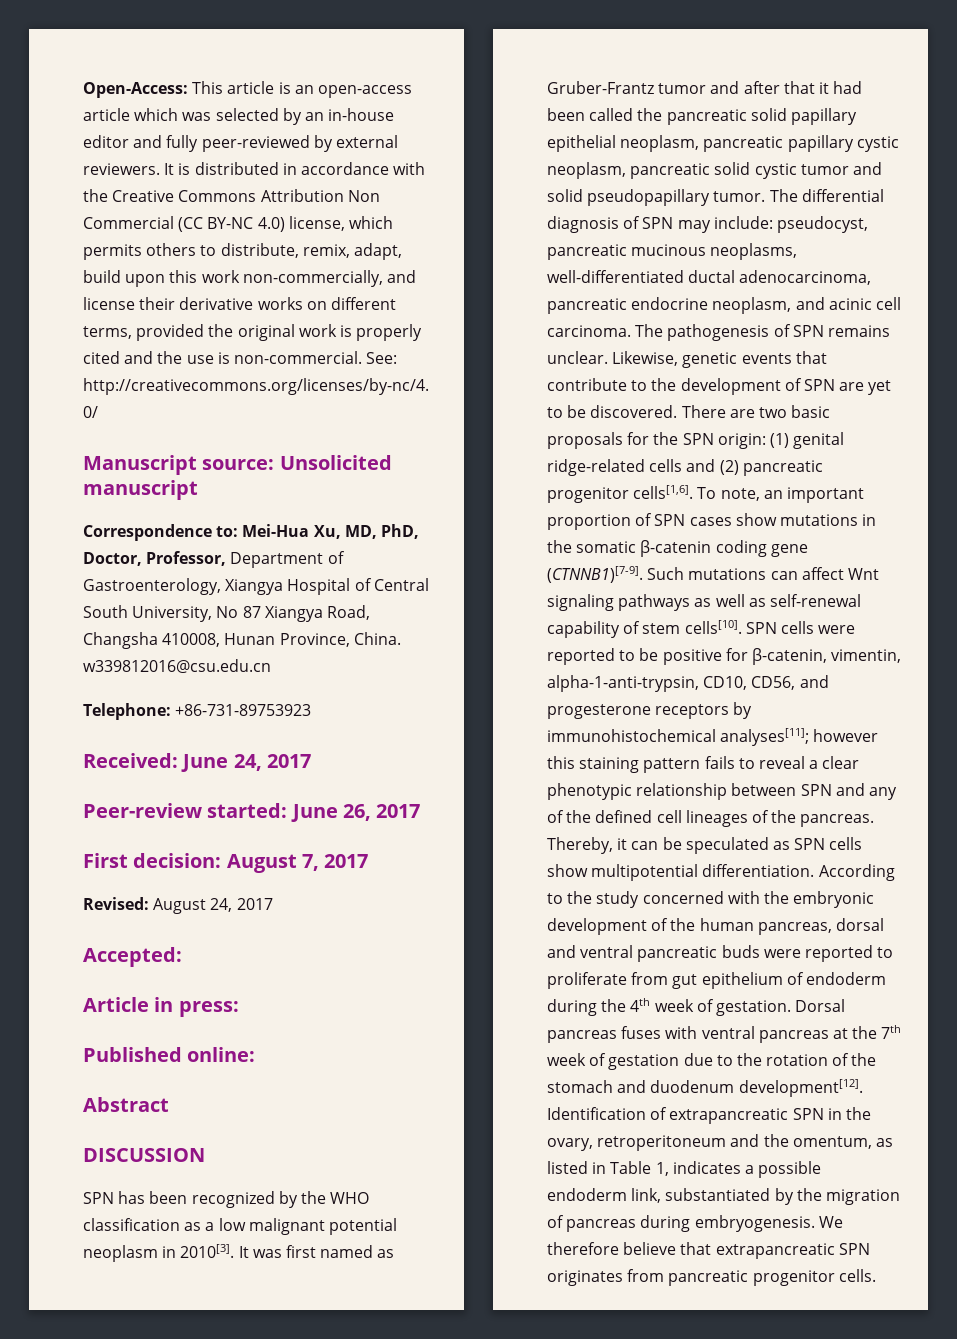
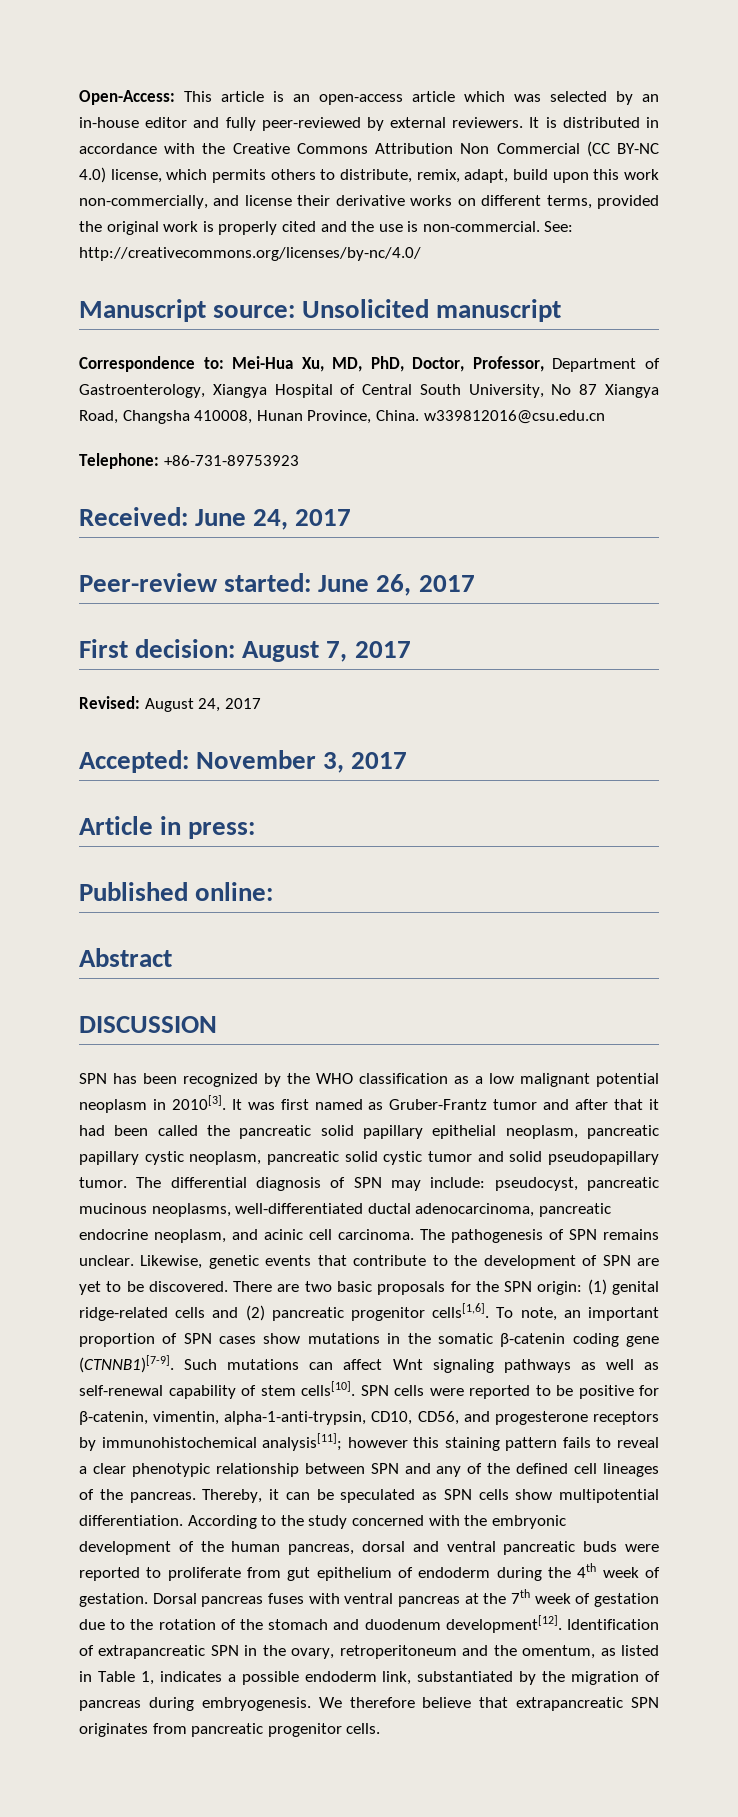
(182, 957) none -> [196,750,408,773] November 3, 2017
[720,728,810,746] analyses[11]; -> [262,1433,343,1451] analysis[11];

